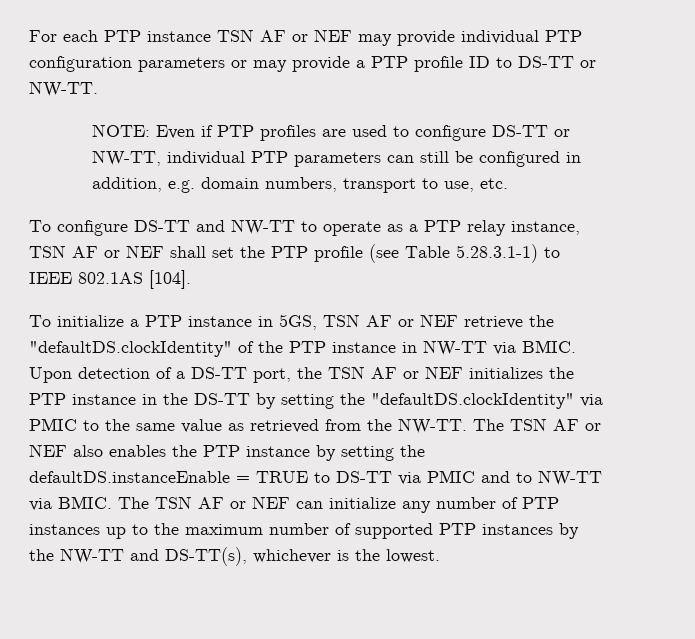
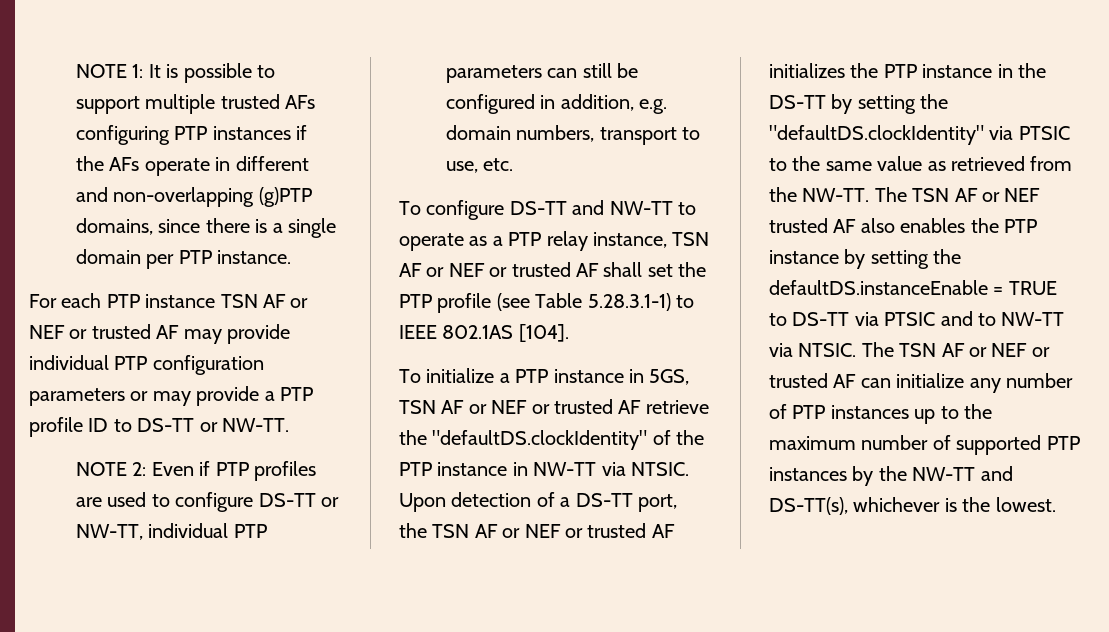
(29, 36) none -> [76,63,276,83] [76,94,316,114] [76,125,308,145] [76,156,309,176] [76,187,312,207] [76,218,337,238] [76,249,292,269] NOTE 1: It is possible to support multiple trusted AFs configuring PTP instances if the AFs operate in different and non-overlapping (g)PTP domains, since there is a single domain per PTP instance. //
(352, 35) none -> [69,324,180,339] or trusted AF
[91,124,150,137] NOTE: -> [76,462,147,476] NOTE 2:
(164, 251) none -> [489,262,599,277] or trusted AF
(458, 320) none -> [531,399,642,414] or trusted AF
[522,340,576,353] BMIC. -> [630,462,689,476] NTSIC.
(463, 372) none -> [565,523,675,538] or trusted AF
[29,418,77,431] PMIC -> [1018,126,1070,140] PTSIC
(67, 450) none -> [769,218,857,233] trusted AF
[427,470,475,483] PMIC -> [884,312,936,326] PTSIC
[58,496,290,509] BMIC. The TSN AF or NEF -> [798,342,1050,357] [769,373,857,388] NTSIC. The TSN AF or NEF or trusted AF

